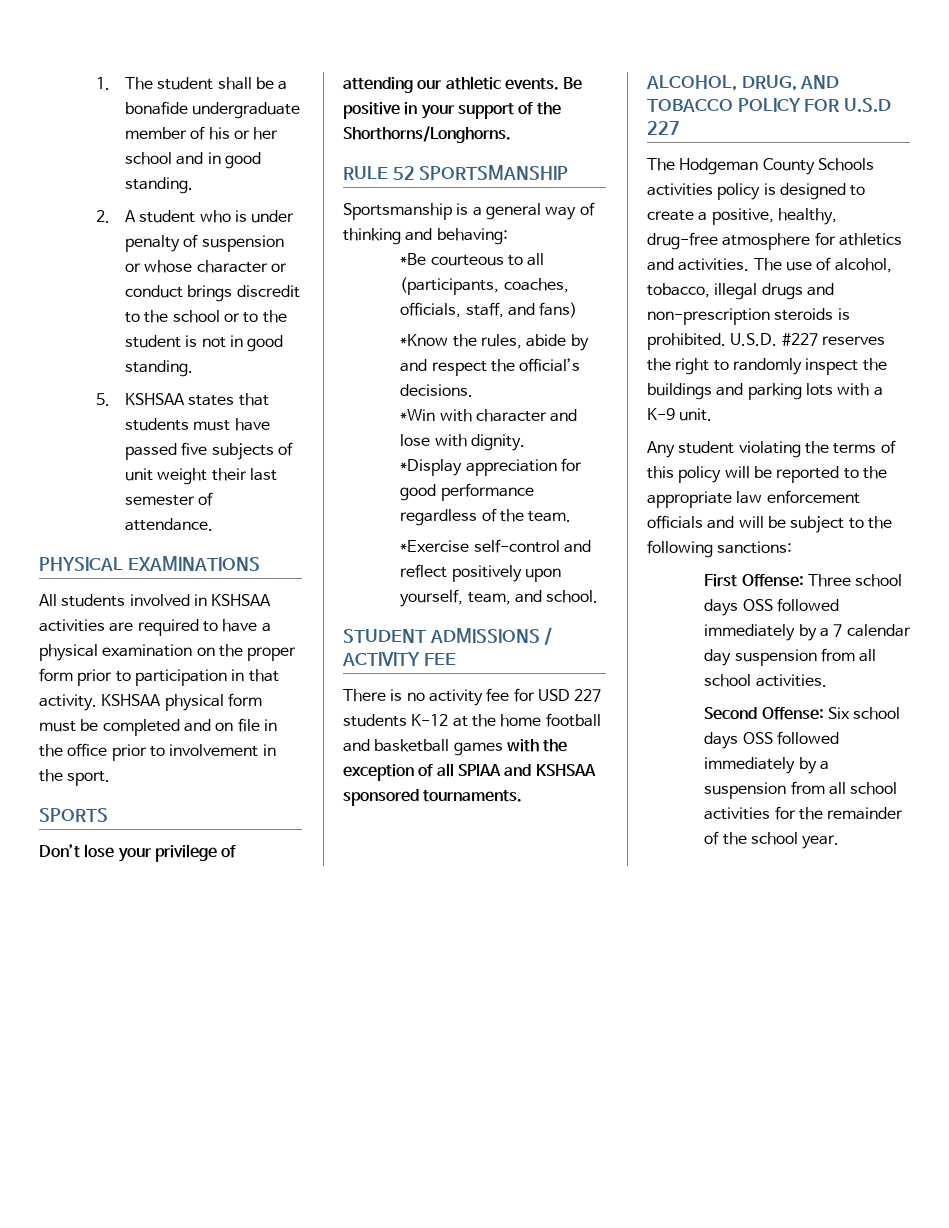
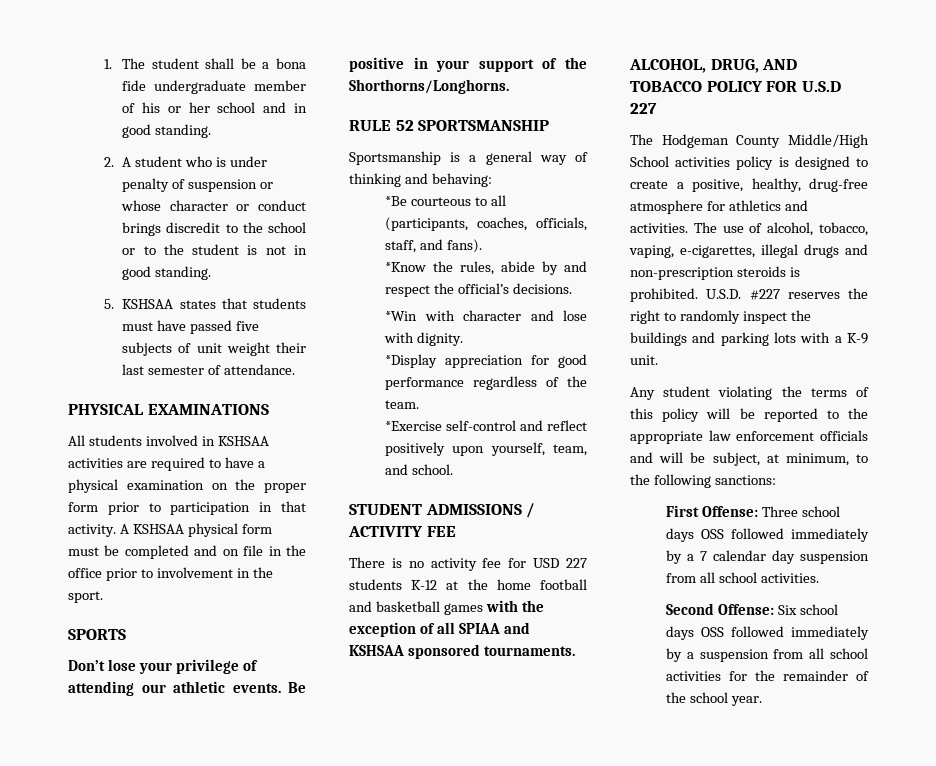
[124,101,188,115] bonafide -> [276,58,307,69] [122,80,147,91] bona fide
(97, 702) none -> [119,524,129,534] A
[539,302,578,318] fans) -> [447,239,483,253] fans).
[817,158,874,171] Schools -> [788,134,869,148] [630,156,669,167] Middle/High School
(710, 290) none -> [629,245,755,258] vaping, e-cigarettes,
[790,516,845,533] subject -> [712,452,849,466] subject, at minimum,

